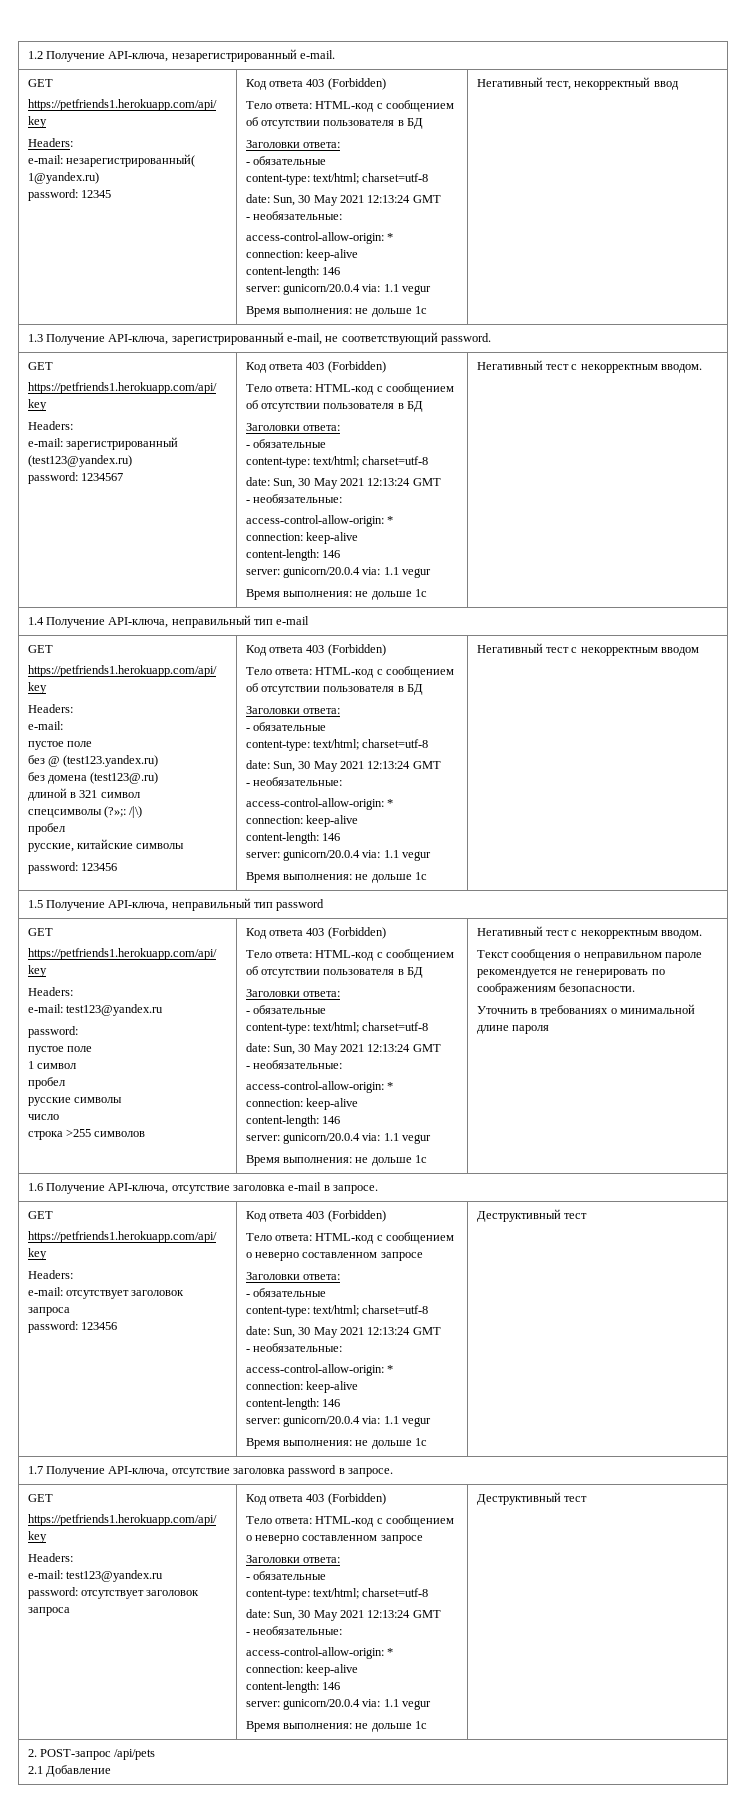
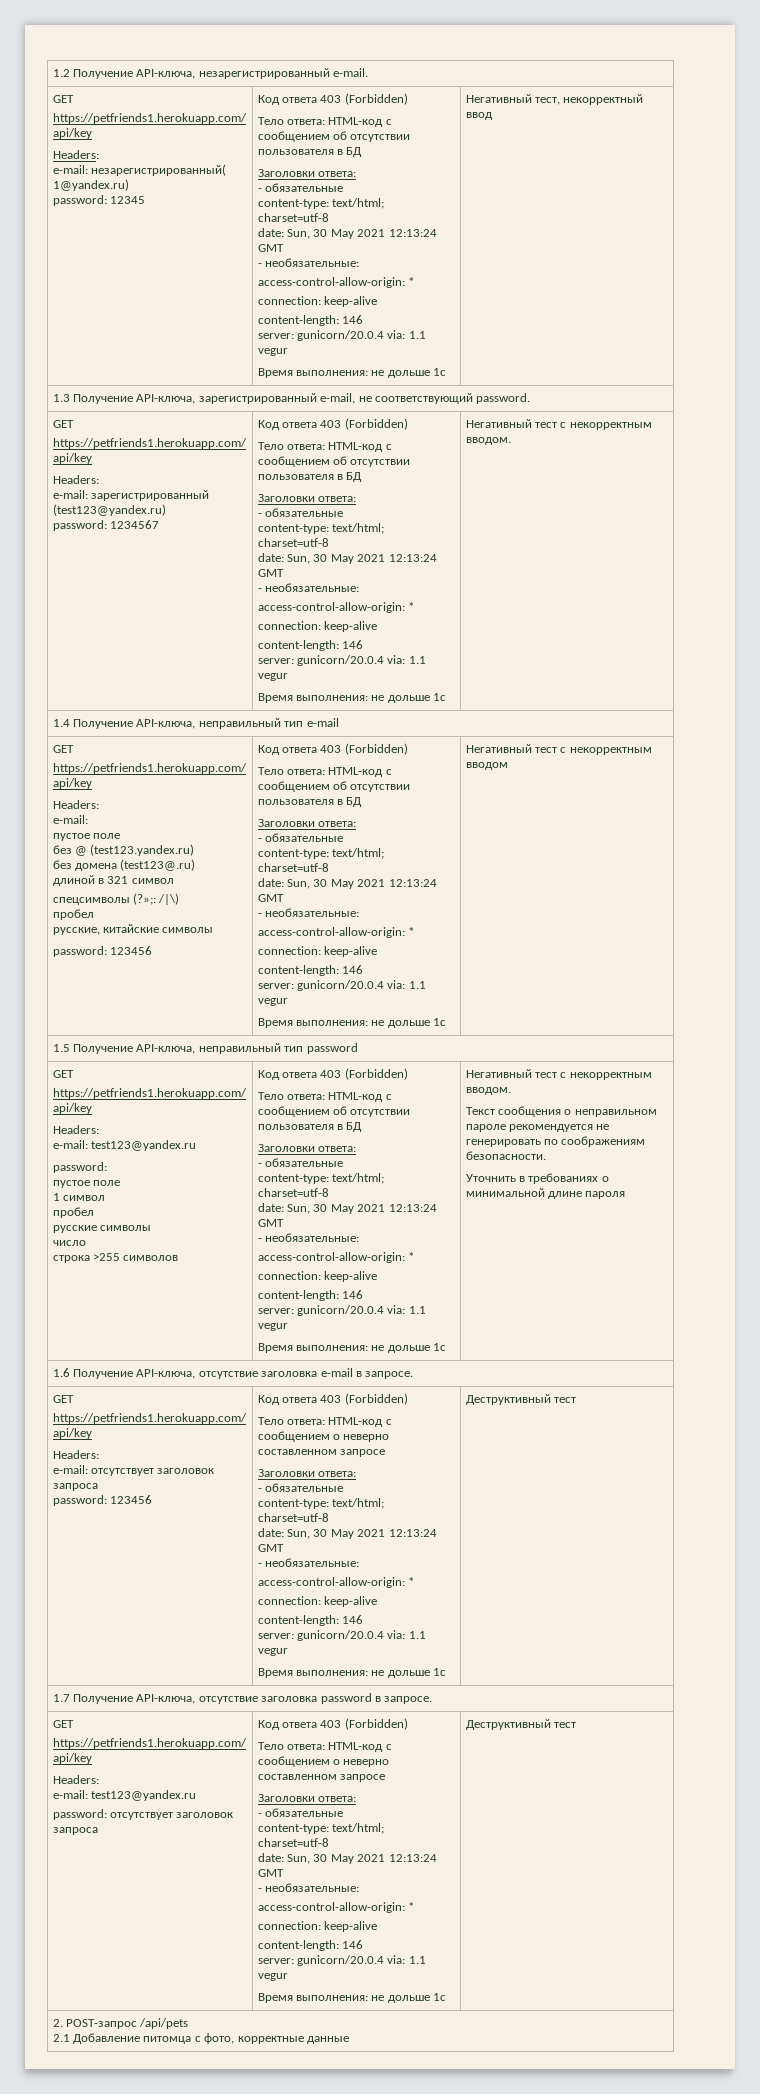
(111, 1771) none -> [143,2033,349,2044] питомца c фото, корректные данные

